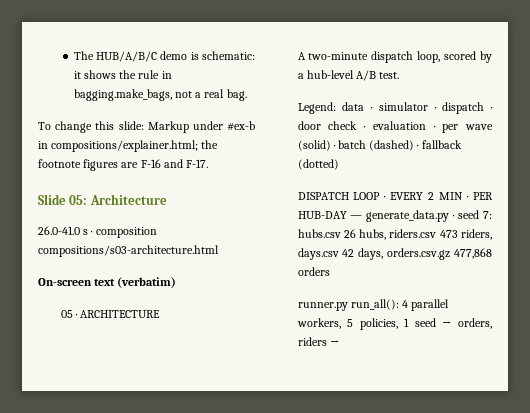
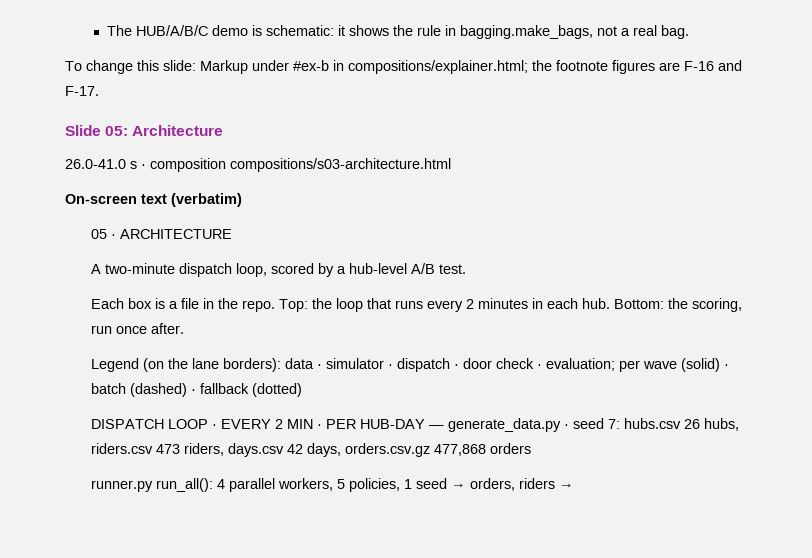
[297,102,336,114] Legend: -> [91,298,743,312] [91,323,185,334] [91,358,282,372] Each box is a file in the repo. Top: the loop that runs every 2 minutes in each hub. Bottom: the scoring, run once after. // Legend (on the lane borders):
[372,121,436,130] evaluation · -> [546,358,616,371] evaluation;

